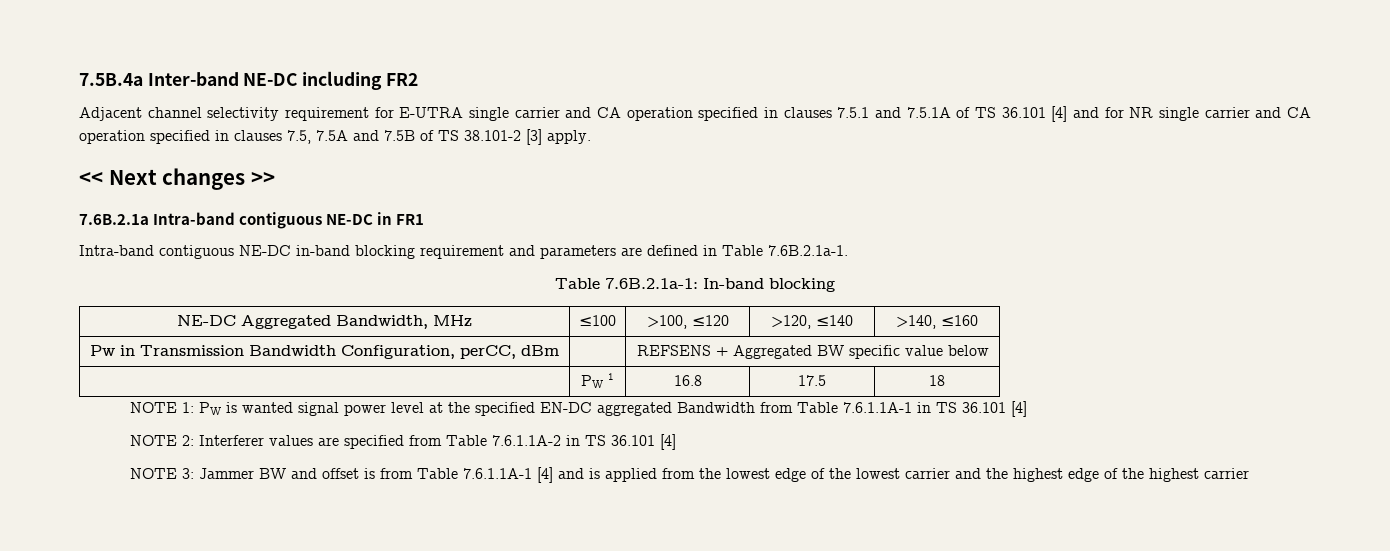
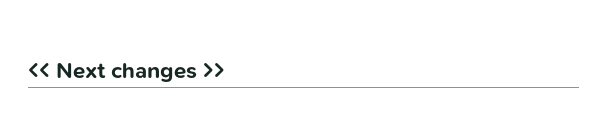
[79,71,418,90] [79,106,1311,122] [79,129,591,145] [79,168,275,190] [79,212,425,229] [79,245,848,259] [555,278,835,292] [177,315,472,329] [579,315,616,326] [646,315,729,329] [771,315,853,329] [896,315,978,329] [90,345,559,359] [636,345,989,359] [581,373,614,388] [673,375,702,386] [798,375,826,386] [929,375,945,386] [130,401,1028,417] [130,434,677,450] [130,467,1250,483] 7.5B.4a Inter-band NE-DC including FR2 // Adjacent channel selectivity requirement for E-UTRA single carrier and CA operation specified in clauses 7.5.1 and 7.5.1A of TS 36.101 [4] and for NR single carrier and CA operation specified in clauses 7.5, 7.5A and 7.5B of TS 38.101-2 [3] apply. // << Next changes >> // 7.6B.2.1a Intra-band contiguous NE-DC in FR1 // Intra-band contiguous NE-DC in-band blocking requirement and parameters are defined in Table 7.6B.2.1a-1. // Table 7.6B.2.1a-1: In-band blocking // NE-DC Aggregated Bandwidth, MHz | ≤100 | >100, ≤120 | >120, ≤140 | >140, ≤160 // Pw in Transmission Bandwidth Configuration, perCC, dBm | | REFSENS + Aggregated BW specific value below // | PW 1 | 16.8 | 17.5 | 18 // NOTE 1: PW is wanted signal power level at the specified EN-DC aggregated Bandwidth from Table 7.6.1.1A-1 in TS 36.101 [4] // NOTE 2: Interferer values are specified from Table 7.6.1.1A-2 in TS 36.101 [4] // NOTE 3: Jammer BW and offset is from Table 7.6.1.1A-1 [4] and is applied from the lowest edge of the lowest carrier and the highest edge of the highest carrier -> [28,62,226,82] << Next changes >>

